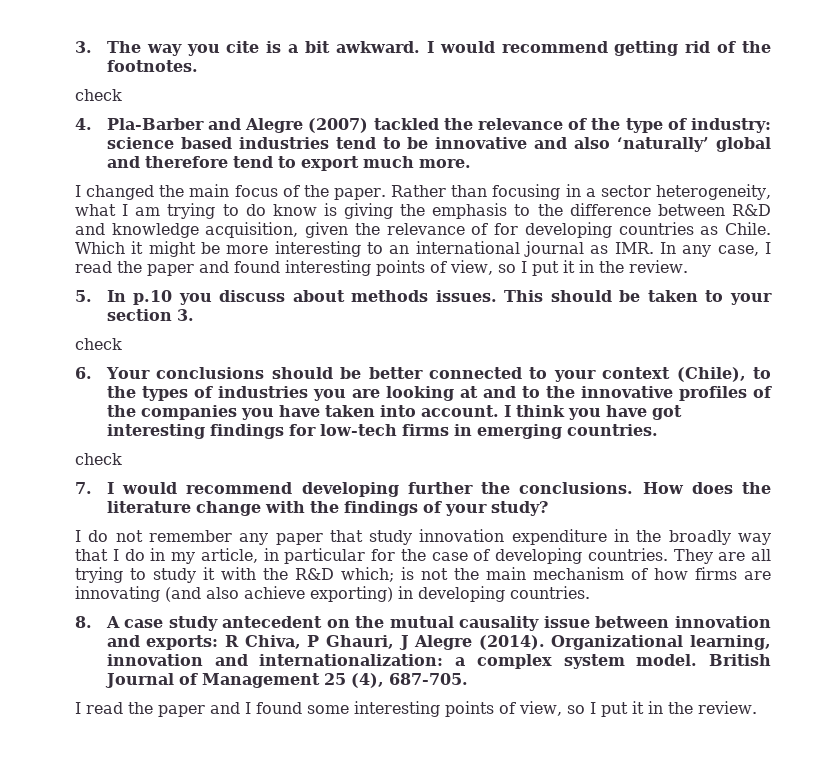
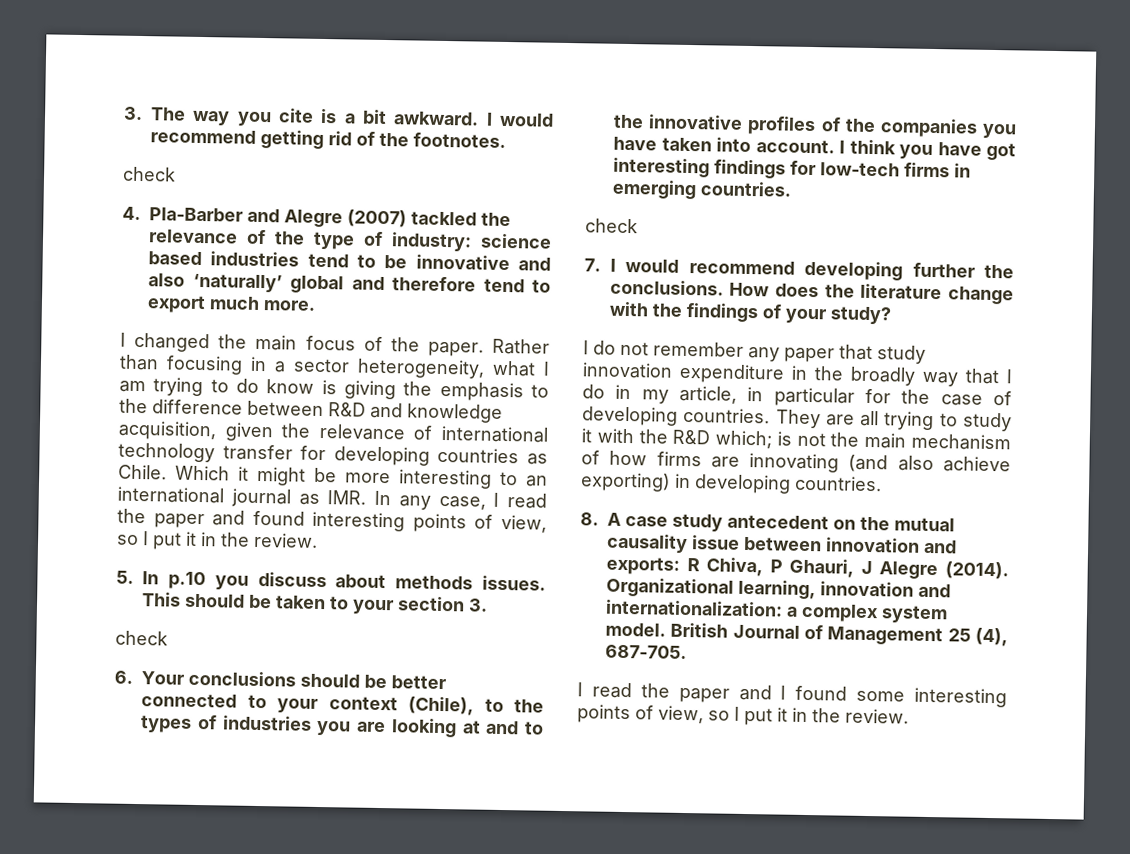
(489, 229) none -> [441,425,548,443] [118,442,293,463] international technology transfer

